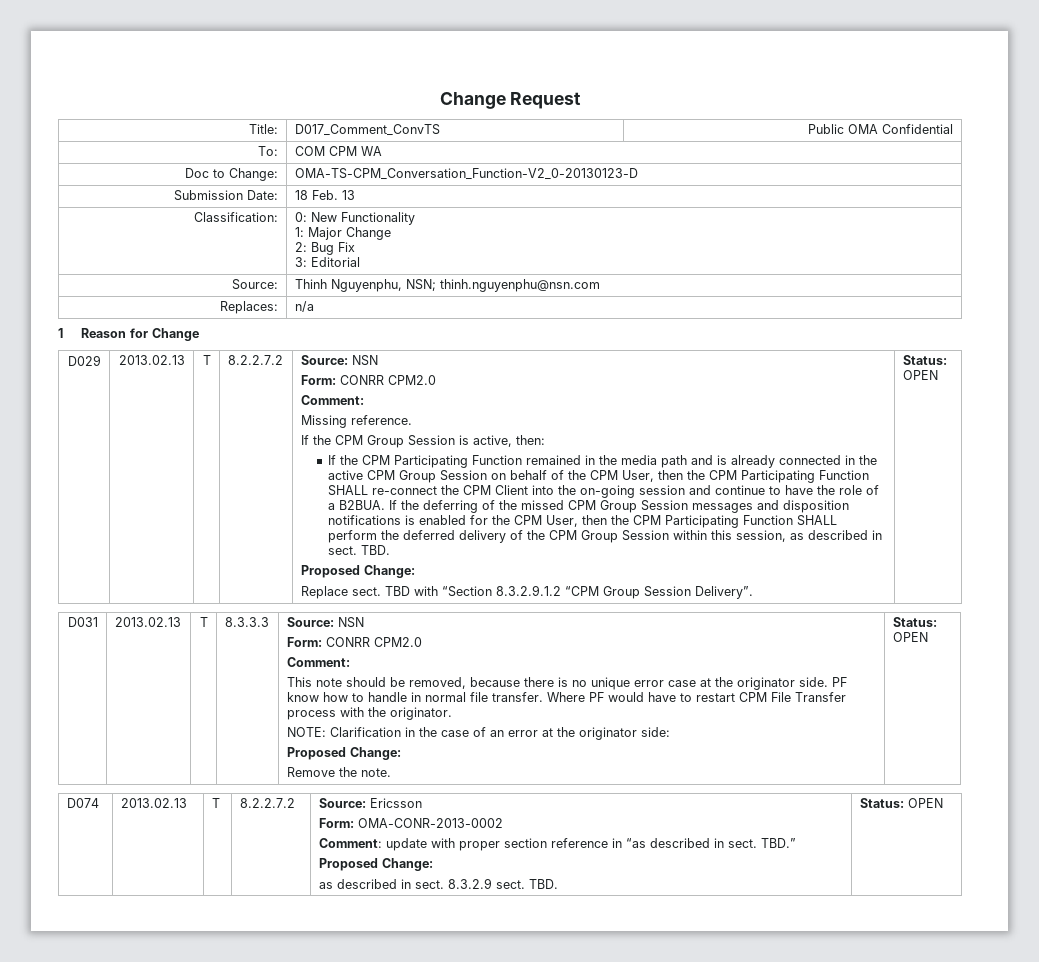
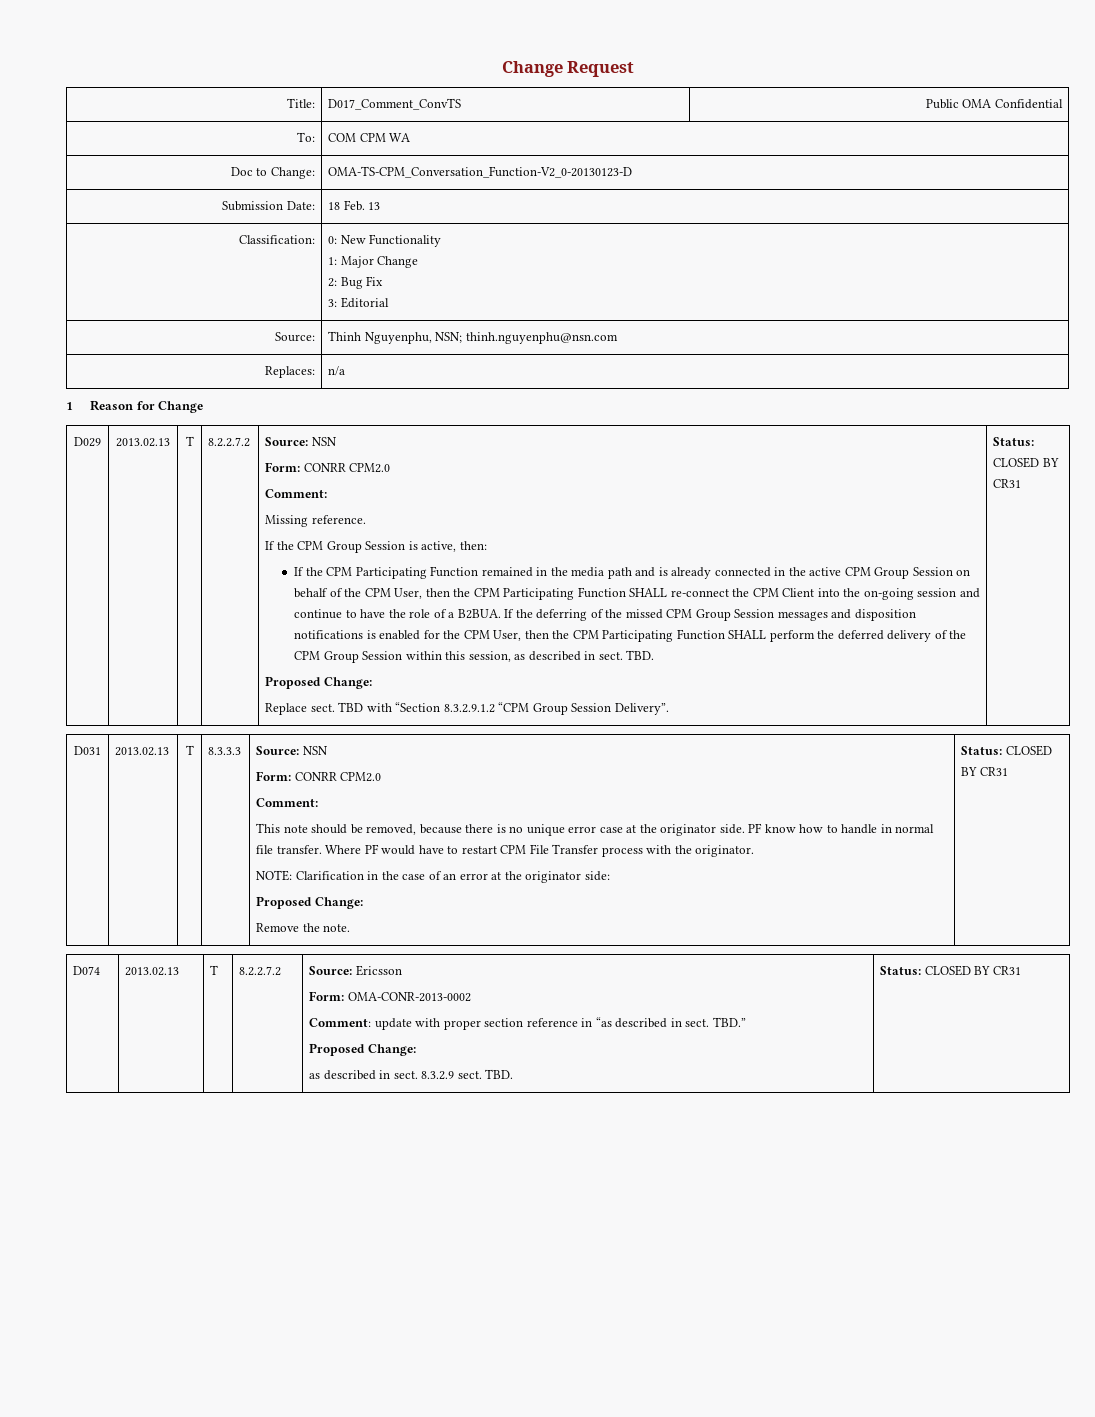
[902,370,938,380] OPEN -> [993,457,1059,468] [993,479,1022,488] CLOSED BY CR31
[892,632,928,642] OPEN -> [1005,745,1052,756] [961,767,1008,776] CLOSED BY CR31
[907,798,943,808] OPEN -> [924,965,1021,976] CLOSED BY CR31

